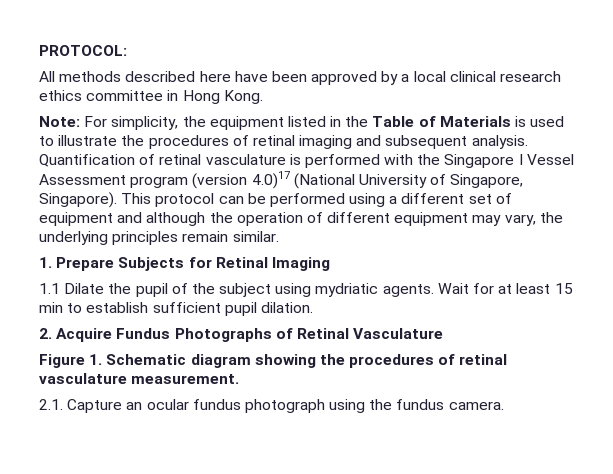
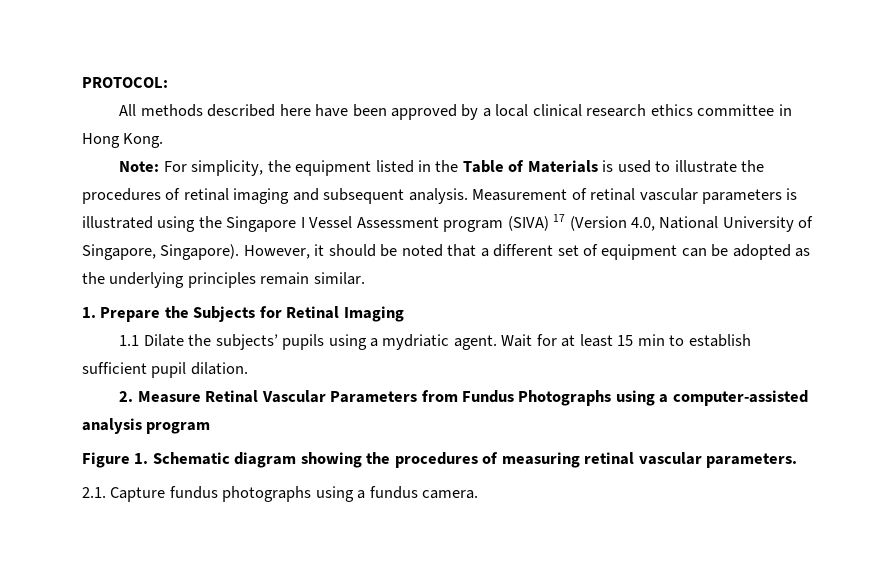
[39,154,414,168] Quantification of retinal vasculature is performed with -> [472,188,798,204] [82,216,196,232] Measurement of retinal vascular parameters is illustrated using
[192,171,524,189] [39,192,386,208] (version 4.0)17 (National University of Singapore, Singapore). This protocol can be performed using -> [507,214,814,232] [82,244,477,260] (SIVA) 17 (Version 4.0, National University of Singapore, Singapore). However, it should be noted that
[117,212,536,226] and although the operation of different equipment may vary, -> [681,244,811,260] can be adopted as
(115, 264) none -> [164,306,189,318] the
[135,283,434,297] pupil of the subject using mydriatic agents. -> [215,334,497,350] subjects’ pupils using a mydriatic agent.
[56,328,444,342] Acquire Fundus Photographs of Retinal Vasculature -> [137,390,808,406] [82,418,211,434] Measure Retinal Vascular Parameters from Fundus Photographs using a computer-assisted analysis program
[459,354,508,365] [39,373,240,384] [39,399,393,413] retinal vasculature measurement. // 2.1. Capture an ocular fundus photograph using the -> [501,452,798,468] [82,486,366,502] measuring retinal vascular parameters. // 2.1. Capture fundus photographs using a

